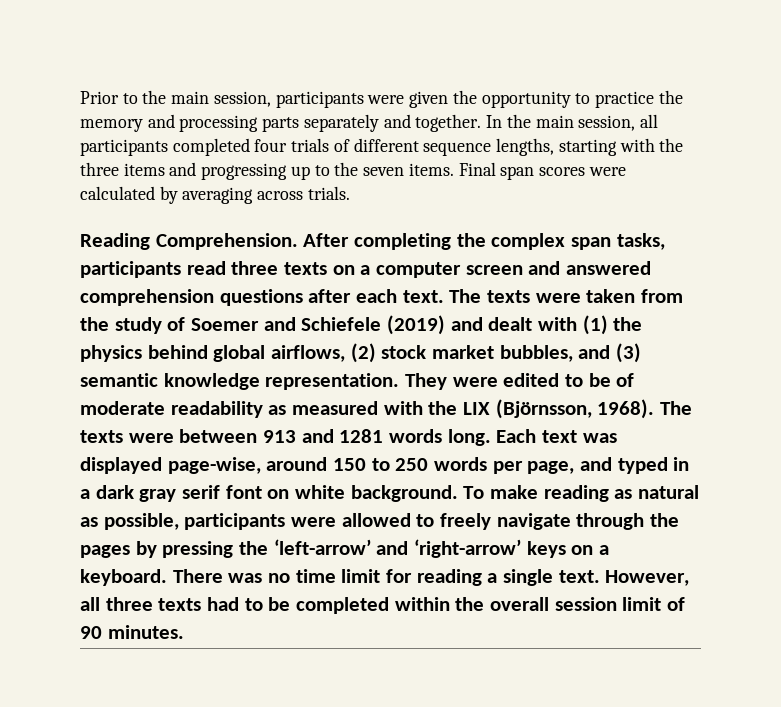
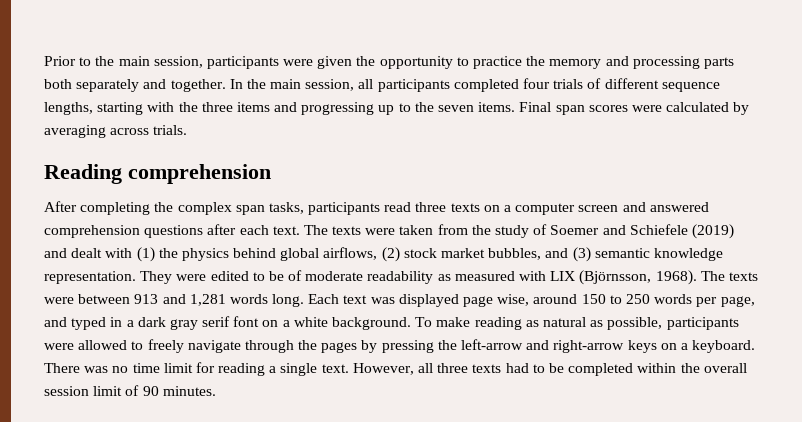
(300, 124) none -> [44,79,72,89] both
[155,233,298,250] Comprehension. -> [128,164,271,184] comprehension //
[428,401,458,415] the -> (547, 276) none
[339,429,384,443] 1281 -> [189,294,226,306] 1,281
[167,457,261,474] page-wise, -> [463,294,530,307] page wise,
(290, 494) none -> [282,320,290,327] a
[273,539,522,558] ‘left-arrow’ and ‘right-arrow’ -> [461,339,625,353] left-arrow and right-arrow

